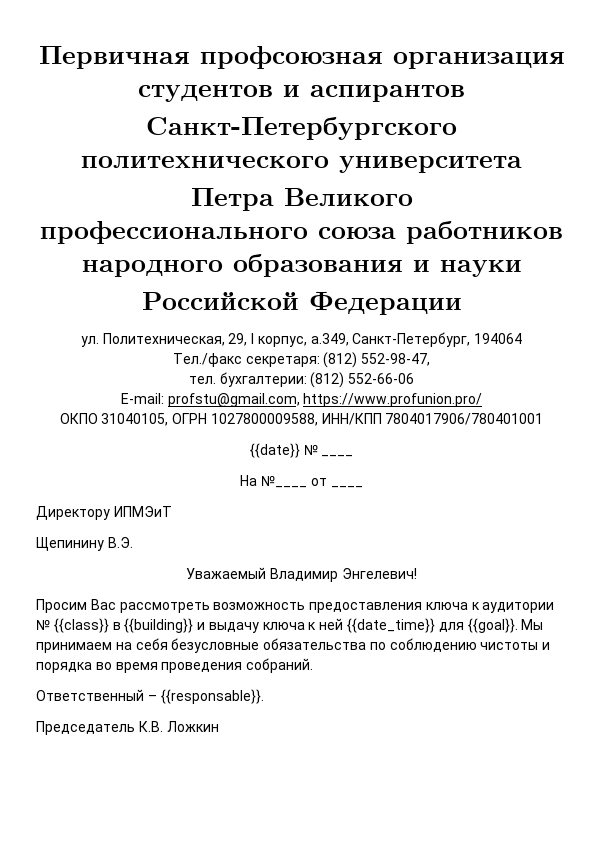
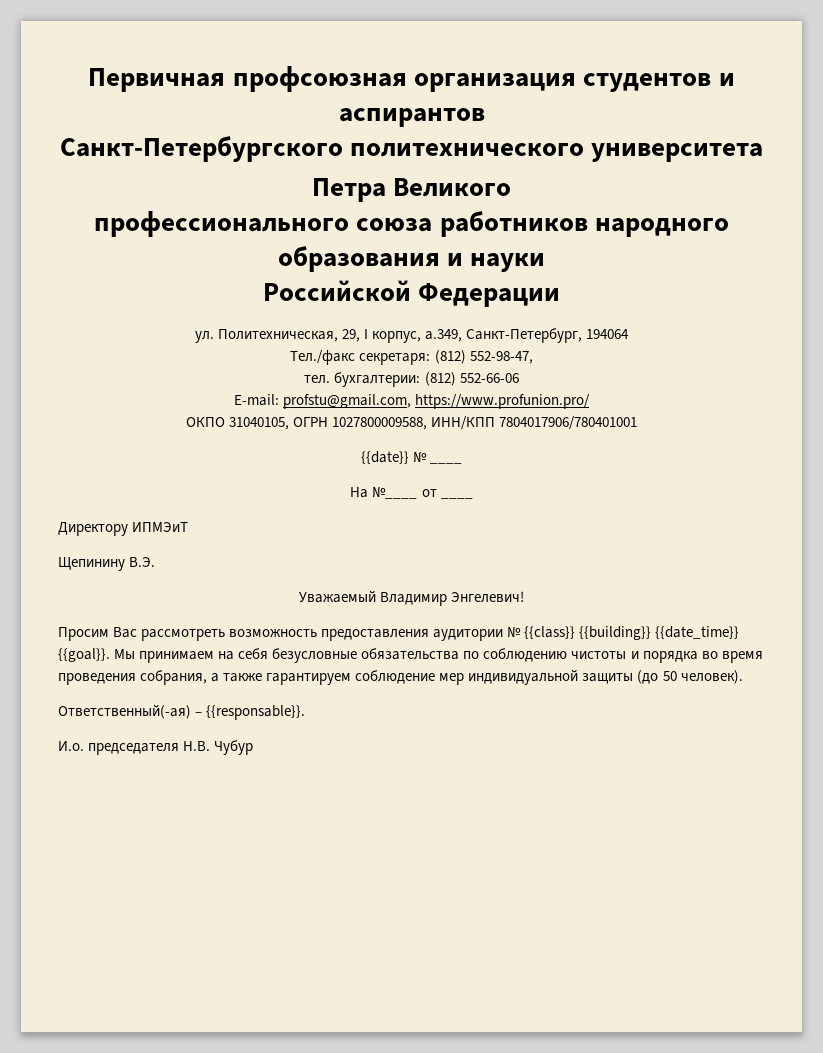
[425,602,480,610] ключа к -> (430, 635) none
[112,618,464,633] в {{building}} и выдачу ключа к ней {{date_time}} для -> [579,626,740,640] {{building}} {{date_time}}
[246,658,314,673] [36,689,264,704] [36,721,219,735] собраний. // Ответственный – {{responsable}}. // Председатель К.В. Ложкин -> [140,669,743,685] [58,704,306,720] [58,740,254,755] собрания, а также гарантируем соблюдение мер индивидуальной защиты (до 50 человек). // Ответственный(-ая) – {{responsable}}. // И.о. председателя Н.В. Чубур

